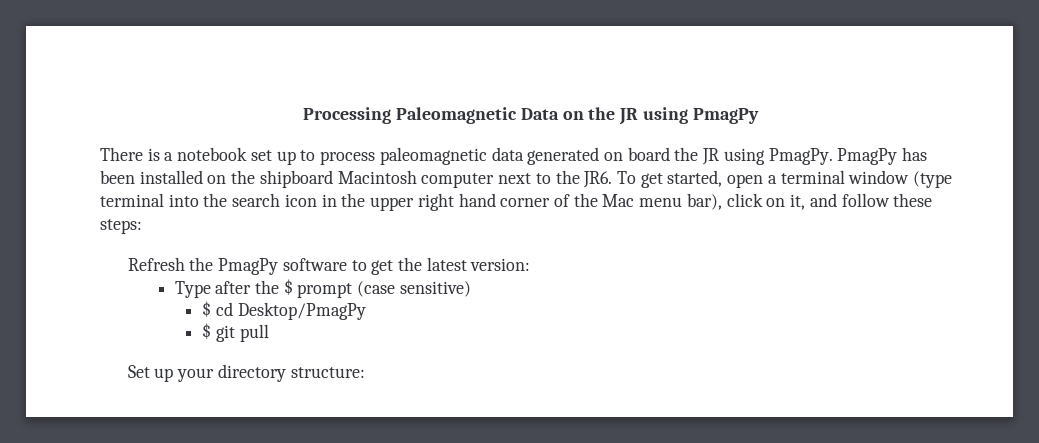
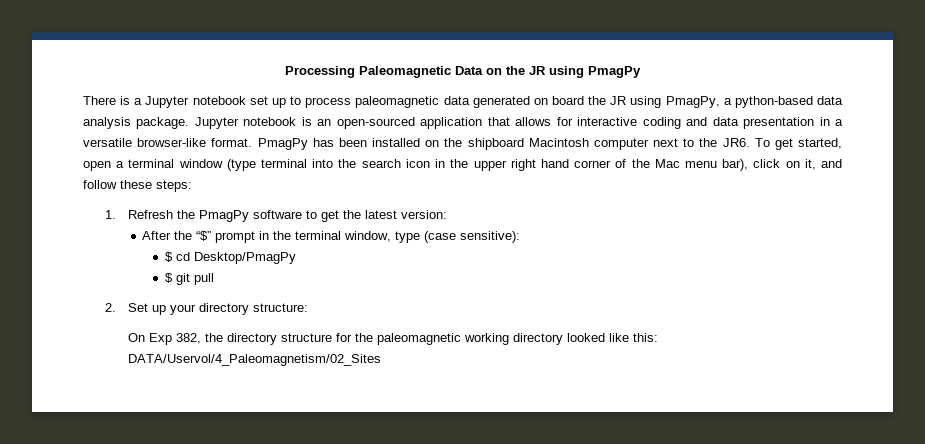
(174, 156) none -> [145,96,190,108] Jupyter
[768,148,833,165] PmagPy. -> [665,96,843,108] [83,117,844,129] [83,138,253,147] PmagPy, a python-based data analysis package. Jupyter notebook is an open-sourced application that allows for interactive coding and data presentation in a versatile browser-like format.
(142, 226) none -> [105,210,117,219] 1.
[174,279,471,298] Type after the $ prompt (case sensitive) -> [142,231,521,243] After the “$” prompt in the terminal window, type (case sensitive):
(269, 333) none -> [105,303,117,312] 2.
(365, 372) none -> [127,333,658,345] [127,354,381,366] // On Exp 382, the directory structure for the paleomagnetic working directory looked like this: DATA/Uservol/4_Paleomagnetism/02_Sites

